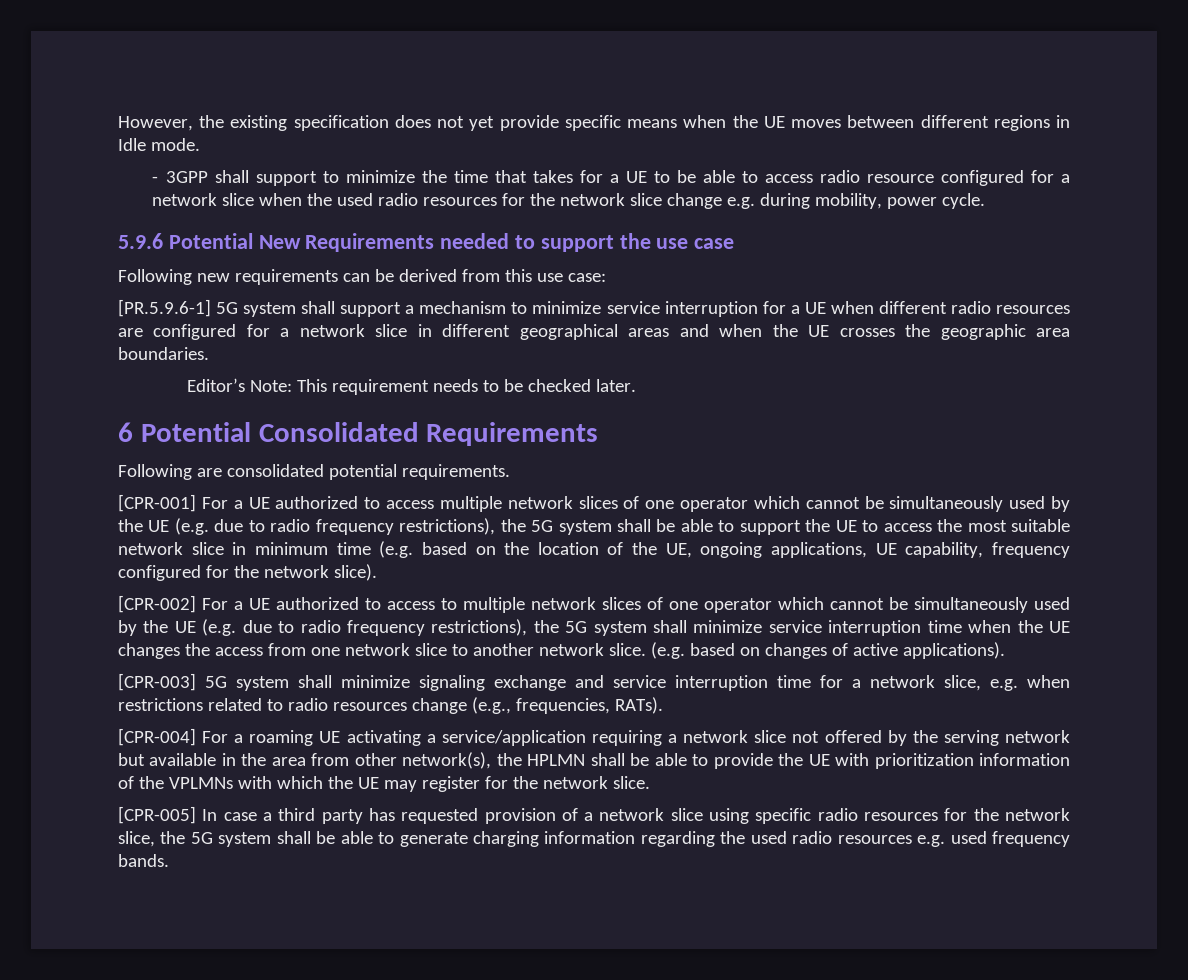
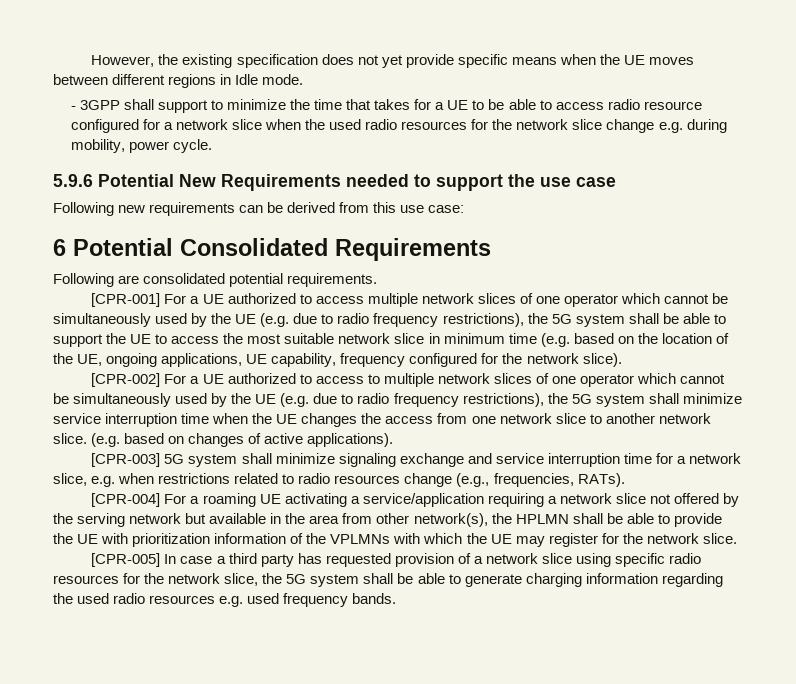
[118,299,1070,317] [118,324,1071,340] [118,347,209,360] [186,378,636,395] // [PR.5.9.6-1] 5G system shall support a mechanism to minimize service interruption for a UE when different radio resources are configured for a network slice in different geographical areas and when the UE crosses the geographic area boundaries. // Editor’s Note: This requirement needs to be checked later. -> (465, 209) none

